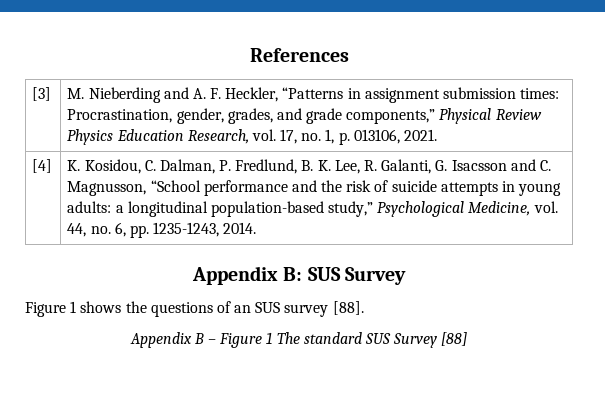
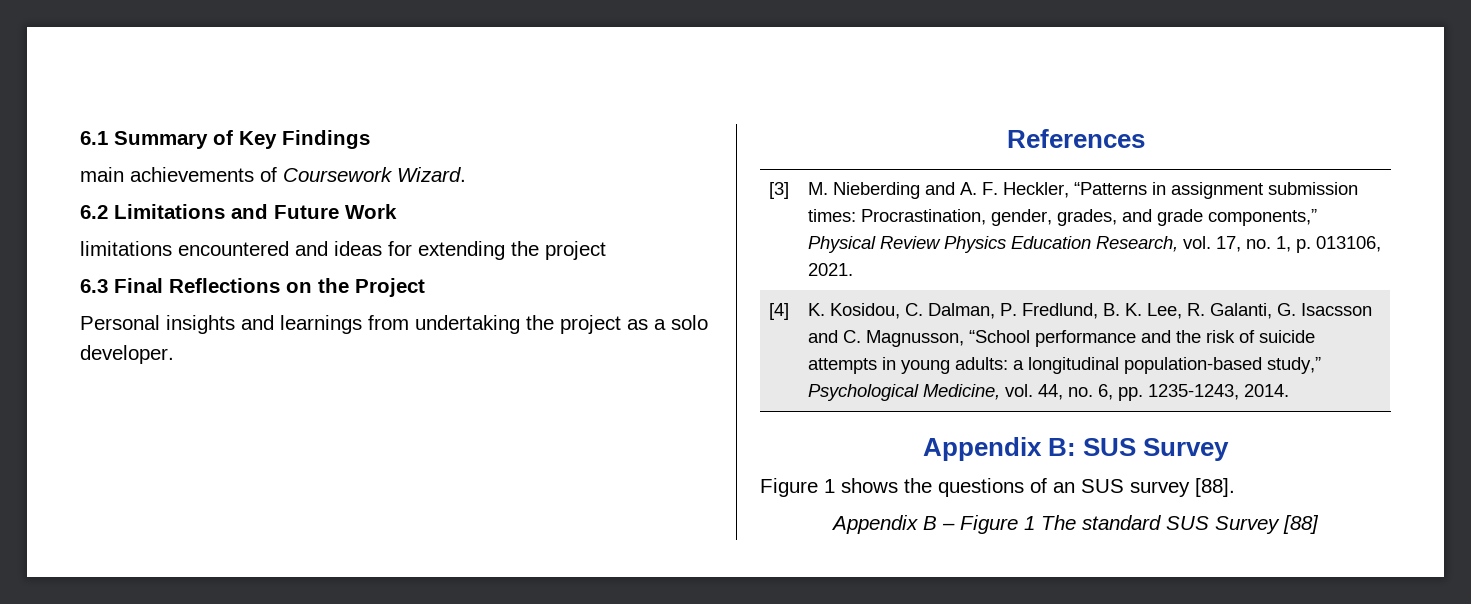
(249, 55) none -> [80,130,370,149] [80,167,466,182] [80,204,397,219] [80,241,606,260] [80,278,425,297] [80,315,708,334] [80,345,174,364] 6.1 Summary of Key Findings // main achievements of Coursework Wizard. // 6.2 Limitations and Future Work // limitations encountered and ideas for extending the project // 6.3 Final Reflections on the Project // Personal insights and learnings from undertaking the project as a solo developer. //

